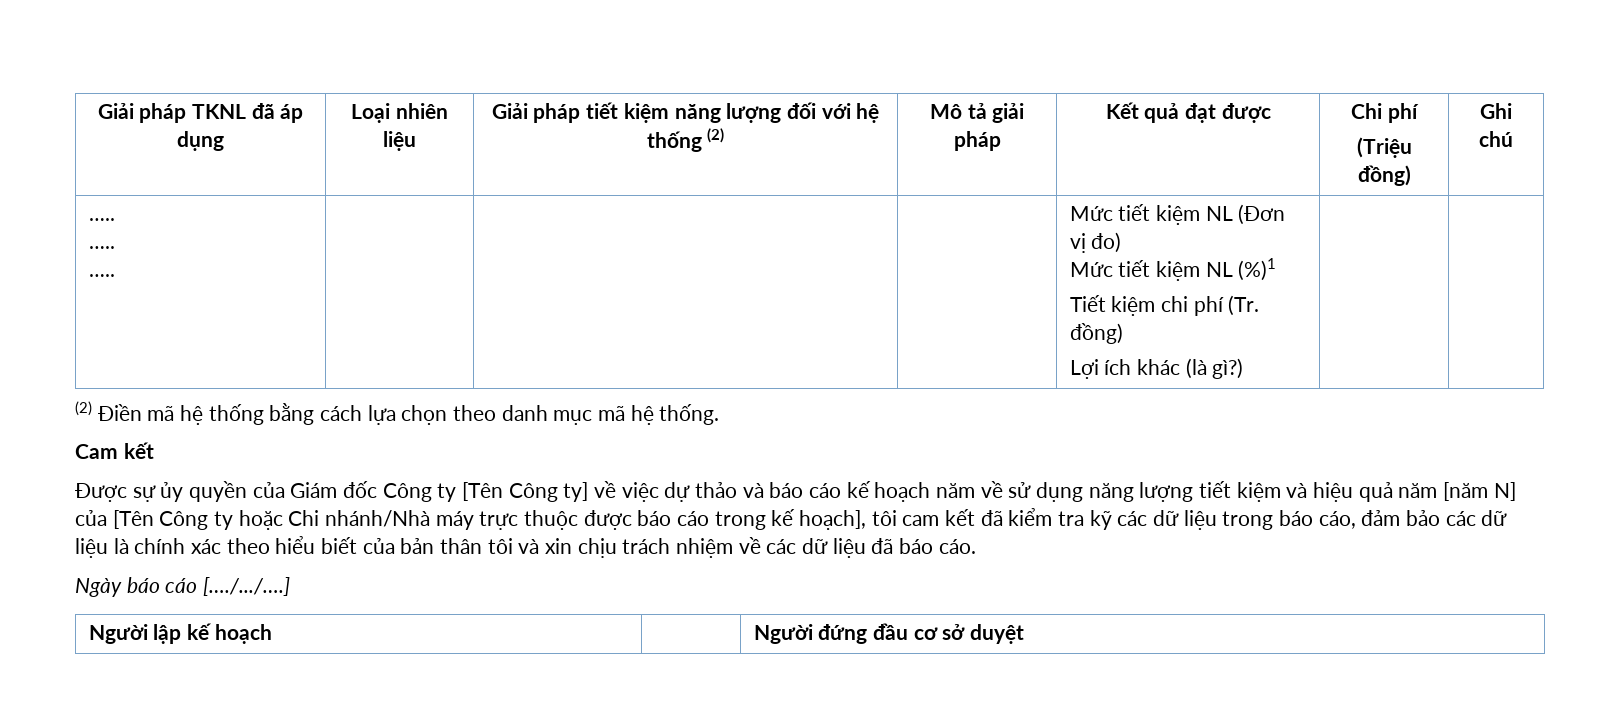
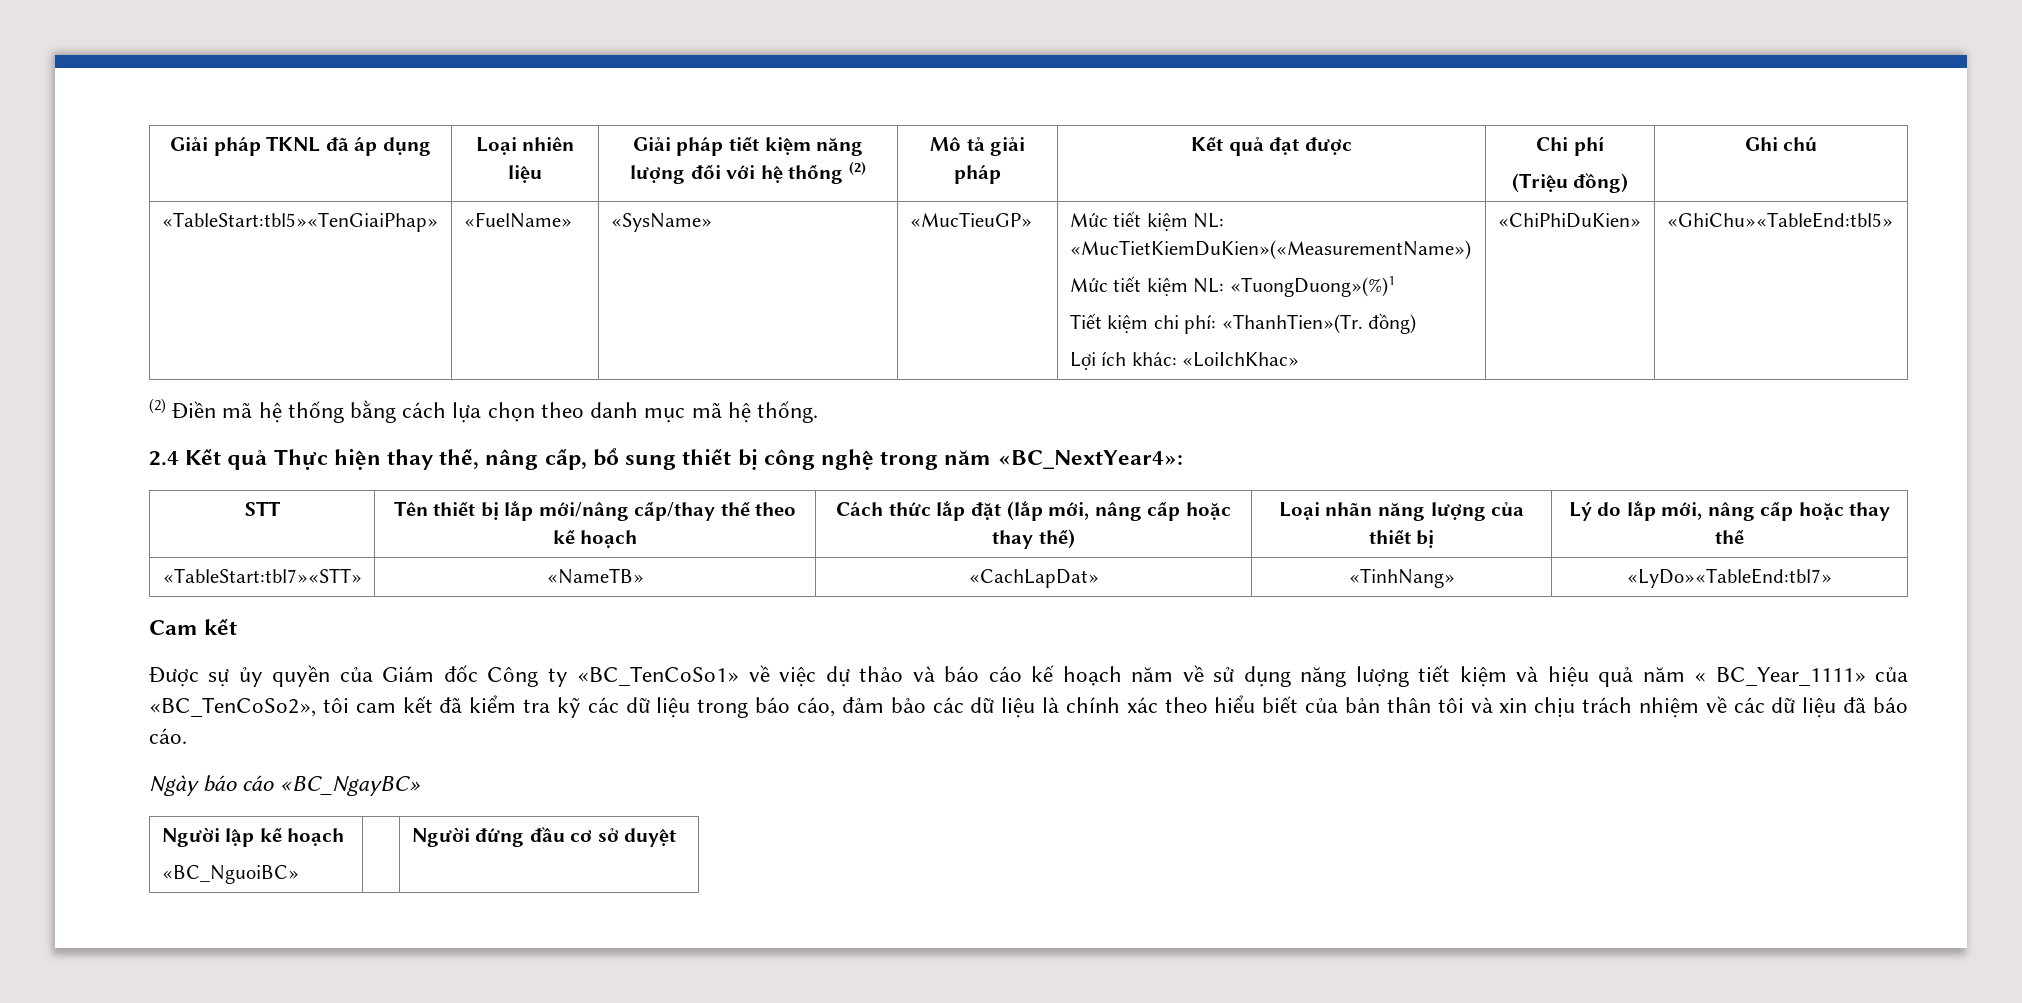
[88,218,115,221] [88,246,115,249] [88,274,115,277] [1069,204,1286,225] [1069,232,1122,253] [1069,258,1277,281] ….. // ….. // ….. | | | | Mức tiết kiệm NL (Đơn vị đo) // Mức tiết kiệm NL (%)1 -> [161,212,438,232] [463,212,572,228] [610,213,712,232] [909,212,1032,227] [1069,211,1225,232] [1069,240,1471,260] [1069,276,1395,297] «TableStart:tbl5»«TenGiaiPhap» | «FuelName» | «SysName» | «MucTieuGP» | Mức tiết kiệm NL: «MucTietKiemDuKien»(«MeasurementName») // Mức tiết kiệm NL: «TuongDuong»(%)1
[1193,295,1260,316] phí (Tr. -> [1184,314,1363,334] phí: «ThanhTien»(Tr.
[1136,358,1244,379] khác (là gì?) | | -> [1131,352,1300,367] [1497,213,1641,228] [1666,212,1893,228] khác: «LoiIchKhac» | «ChiPhiDuKien» | «GhiChu»«TableEnd:tbl5»
(720, 414) none -> [149,448,1183,470] [244,501,281,516] [393,501,797,521] [552,530,638,548] [836,501,1231,521] [992,529,1075,549] [1278,502,1525,521] [1368,530,1435,548] [1568,501,1891,521] [1715,530,1744,544] [162,568,362,583] [546,568,644,584] [968,569,1099,588] [1348,568,1455,588] [1627,568,1832,588] // 2.4 Kết quả Thực hiện thay thế, nâng cấp, bổ sung thiết bị công nghệ trong năm «BC_NextYear4»: // STT | Tên thiết bị lắp mới/nâng cấp/thay thế theo kế hoạch | Cách thức lắp đặt (lắp mới, nâng cấp hoặc thay thế) | Loại nhãn năng lượng của thiết bị | Lý do lắp mới, nâng cấp hoặc thay thế // «TableStart:tbl7»«STT» | «NameTB» | «CachLapDat» | «TinhNang» | «LyDo»«TableEnd:tbl7»
[462,482,589,502] [Tên Công ty] -> [577,666,740,686] «BC_TenCoSo1»
[1443,482,1516,501] [75,509,867,530] [năm N] của [Tên Công ty hoặc Chi nhánh/Nhà máy trực thuộc được báo cáo trong kế hoạch], -> [1694,667,1909,686] [149,697,316,717] « BC_Year_1111» của «BC_TenCoSo2»,
[203,577,291,596] […./.../….] -> [279,776,421,796] «BC_NgayBC»
(272, 634) none -> [161,865,299,884] // «BC_NguoiBC»

